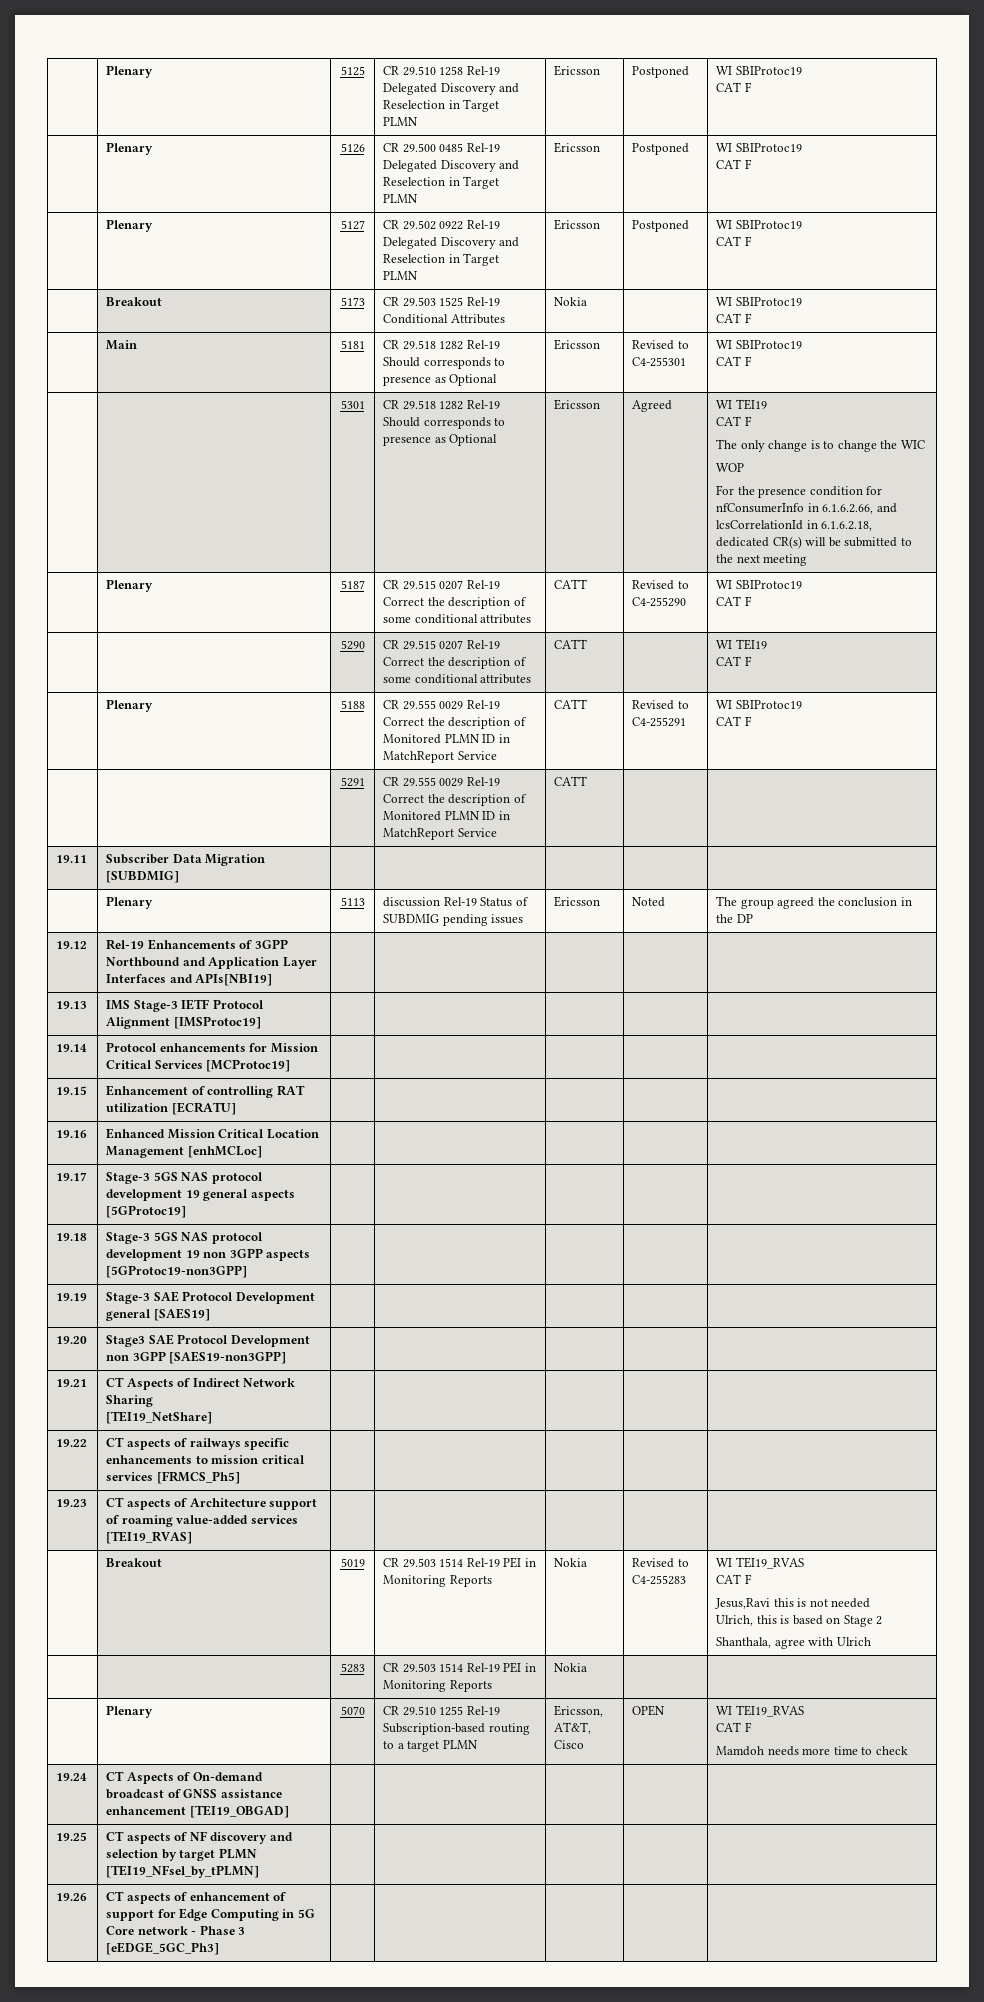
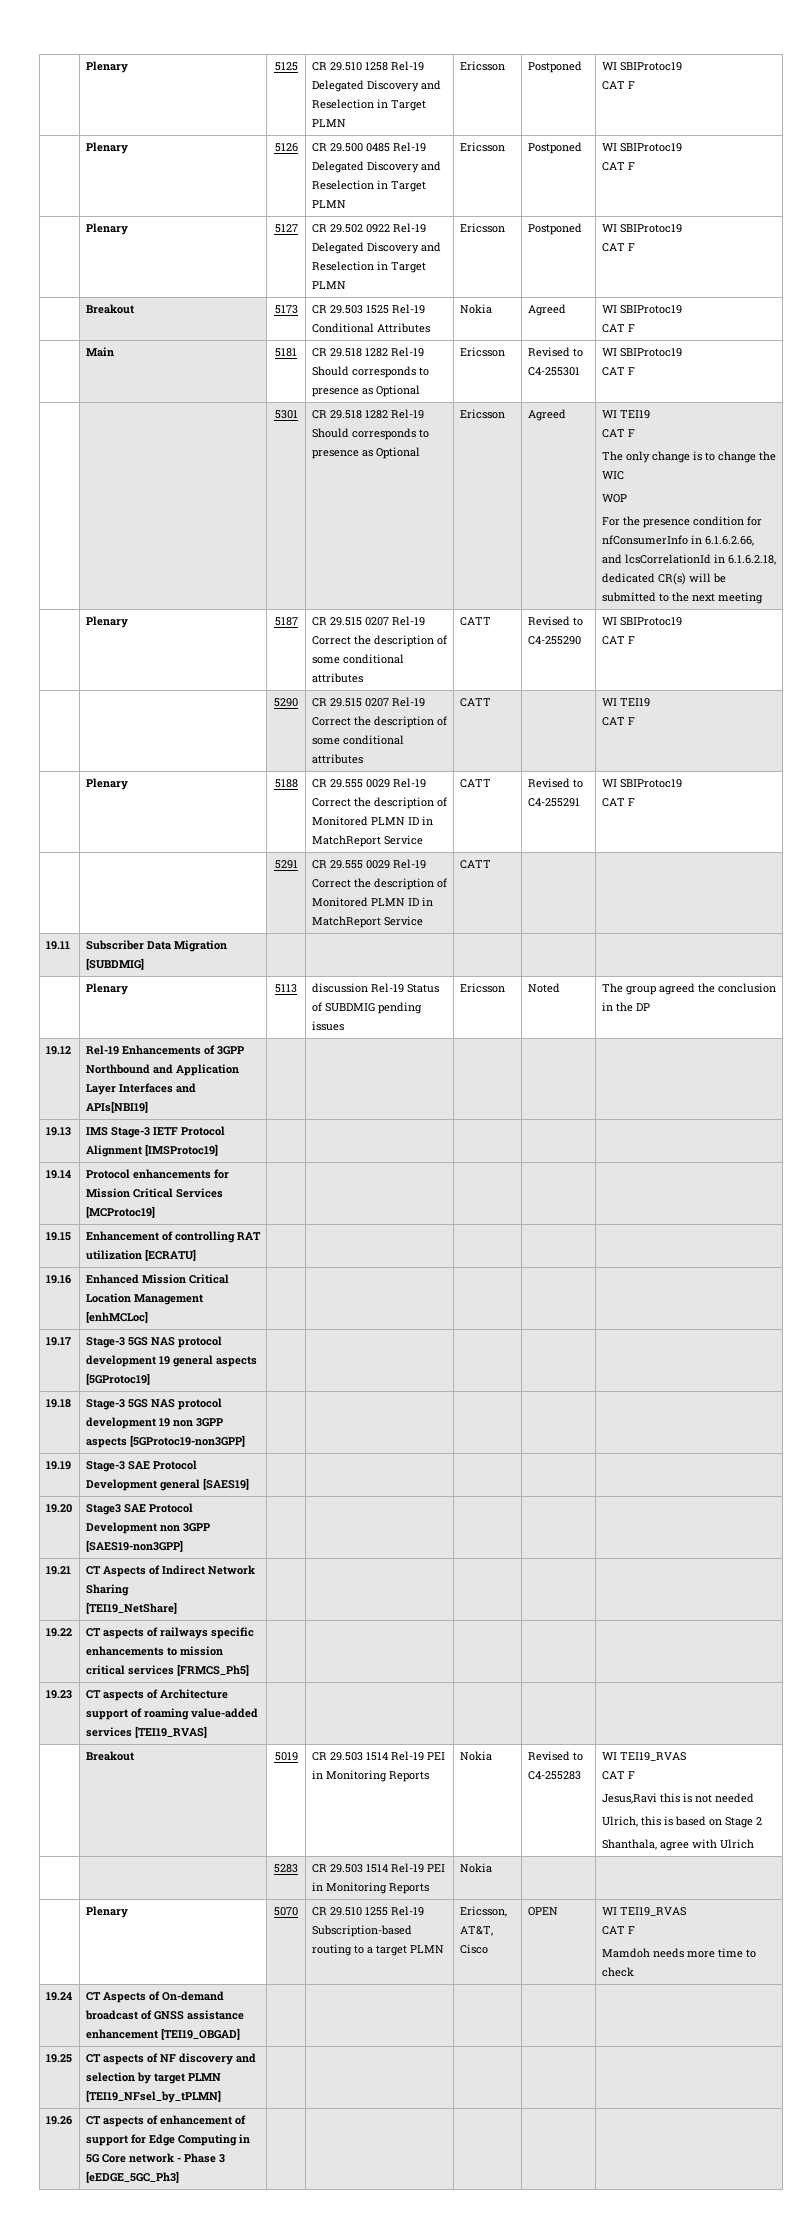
(588, 301) none -> [527,304,566,316] Agreed

